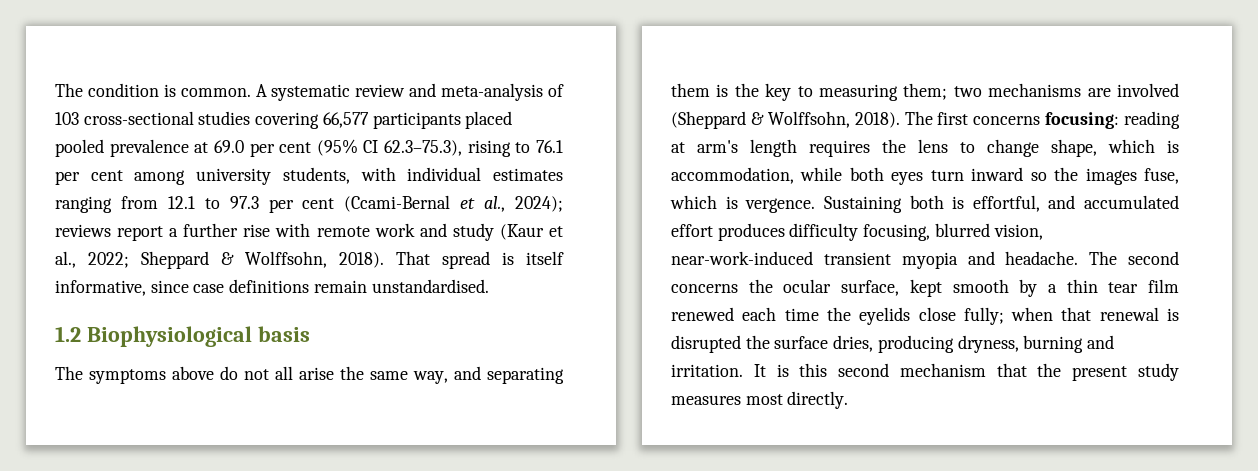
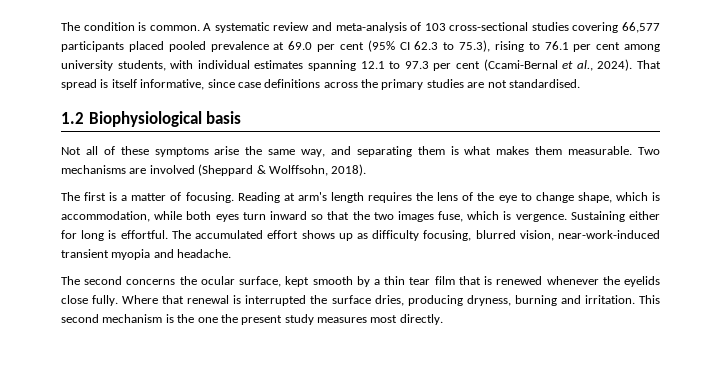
[384,140,463,156] 62.3–75.3), -> [414,40,490,52] 62.3 to 75.3),
[55,196,158,213] ranging from -> [308,60,356,71] spanning
[515,196,563,212] [55,223,563,241] [55,251,384,269] 2024); reviews report a further rise with remote work and study (Kaur et al., 2022; Sheppard & Wolffsohn, 2018). -> [597,59,633,71] 2024).
[313,279,489,293] [55,326,310,347] [55,366,293,384] remain unstandardised. // 1.2 Biophysiological basis // The symptoms above do not all -> [323,79,580,90] [61,111,242,127] [61,146,209,157] across the primary studies are not standardised. // 1.2 Biophysiological basis // Not all of these symptoms
[734,83,982,101] the key to measuring them; two -> [464,146,660,155] what makes them measurable. Two
(900, 120) none -> (367, 170) //
[973,111,1180,129] concerns focusing: reading -> [109,192,280,203] is a matter of focusing. Reading
(948, 146) none -> [462,192,517,203] of the eye
[1054,167,1079,181] the -> [327,211,394,220] that the two
[909,195,1179,212] [671,223,785,241] both is effortful, and accumulated effort produces -> [629,211,660,220] [61,230,368,241] either for long is effortful. The accumulated effort shows up as
(1079, 258) none -> (232, 253) //
[671,307,819,321] renewed each time -> [458,276,599,285] that is renewed whenever
[963,307,1054,325] fully; when -> [92,295,159,306] fully. Where
[671,335,741,353] disrupted -> [245,295,307,306] interrupted
[753,363,1027,377] It is this second mechanism that -> [639,295,660,304] [61,314,218,323] This second mechanism is the one

